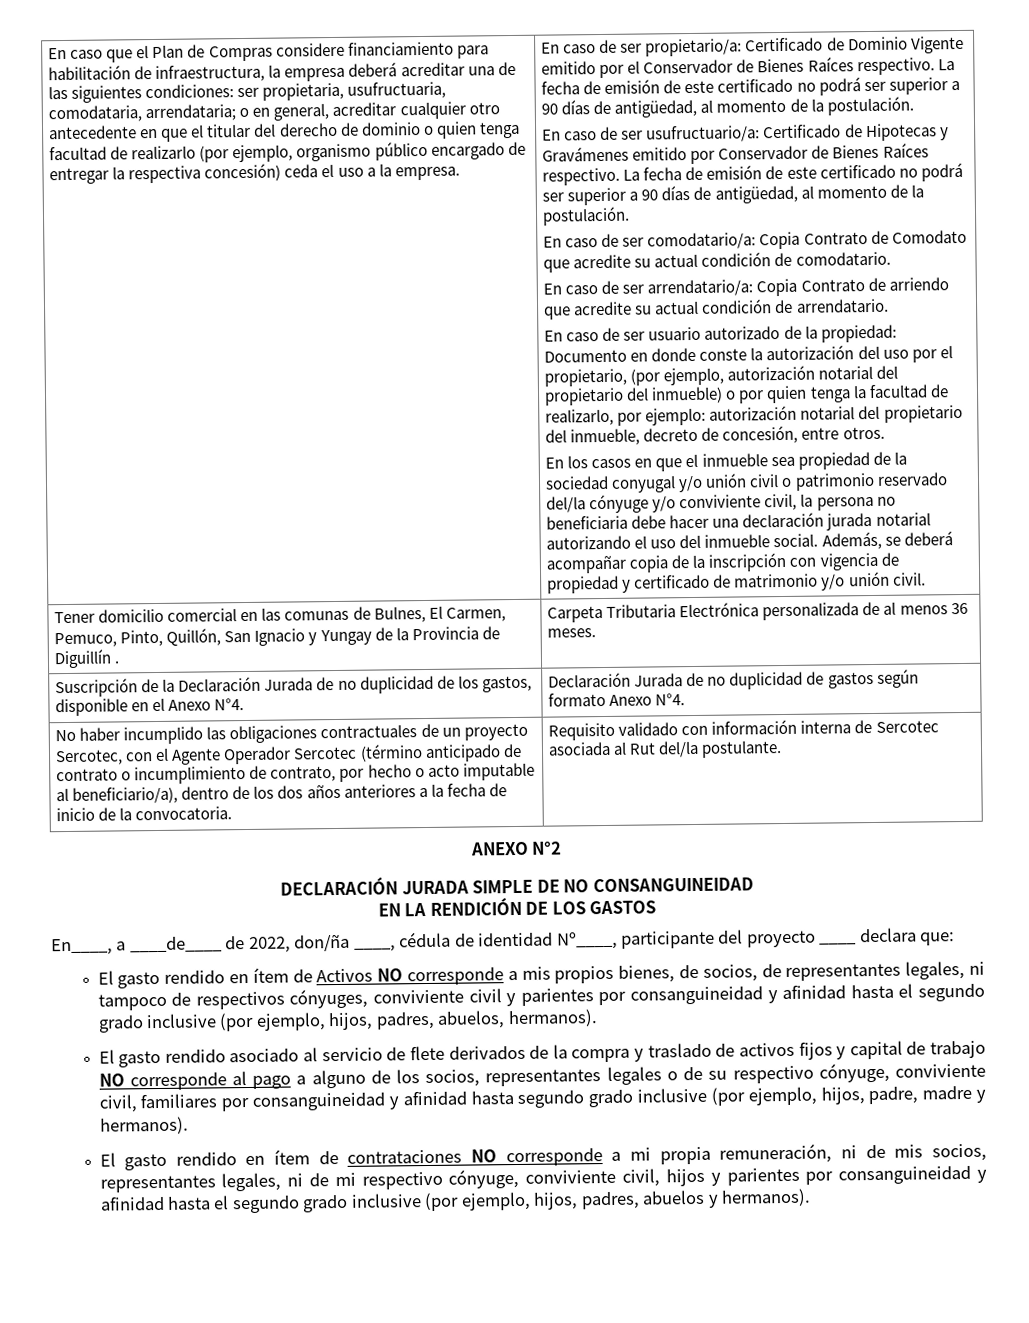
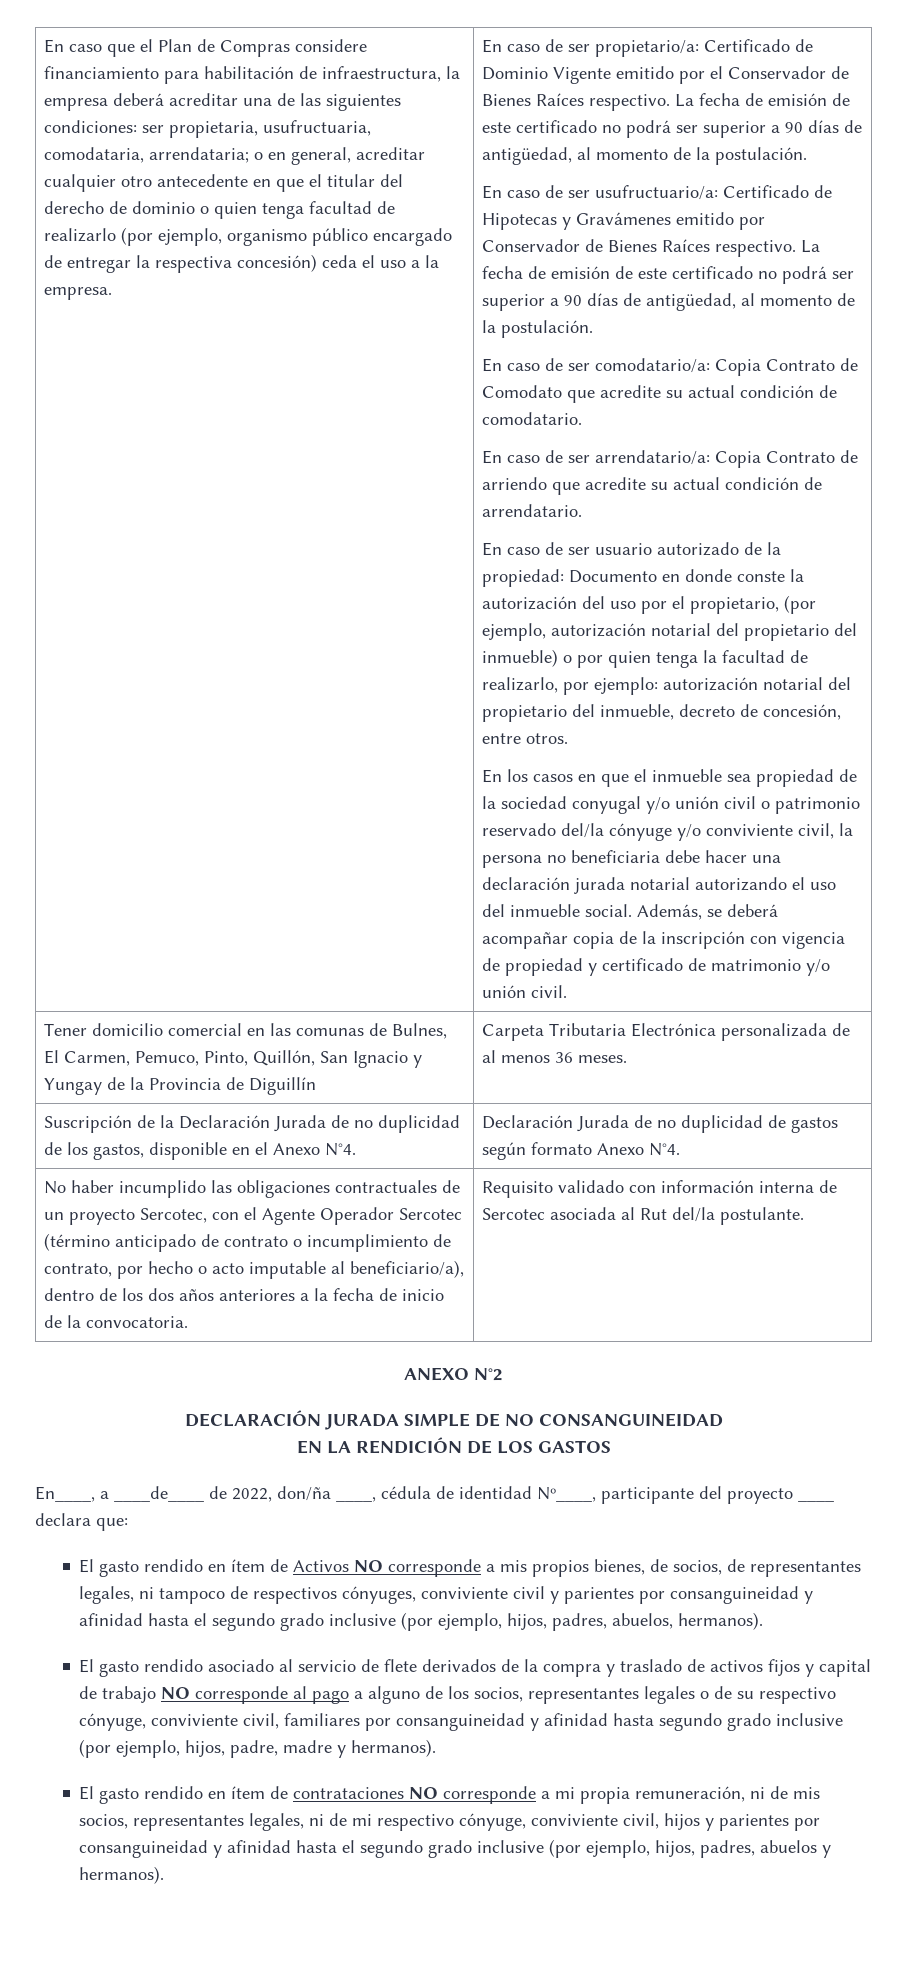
[114,660,120,664] . -> (316, 1086) none

